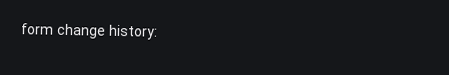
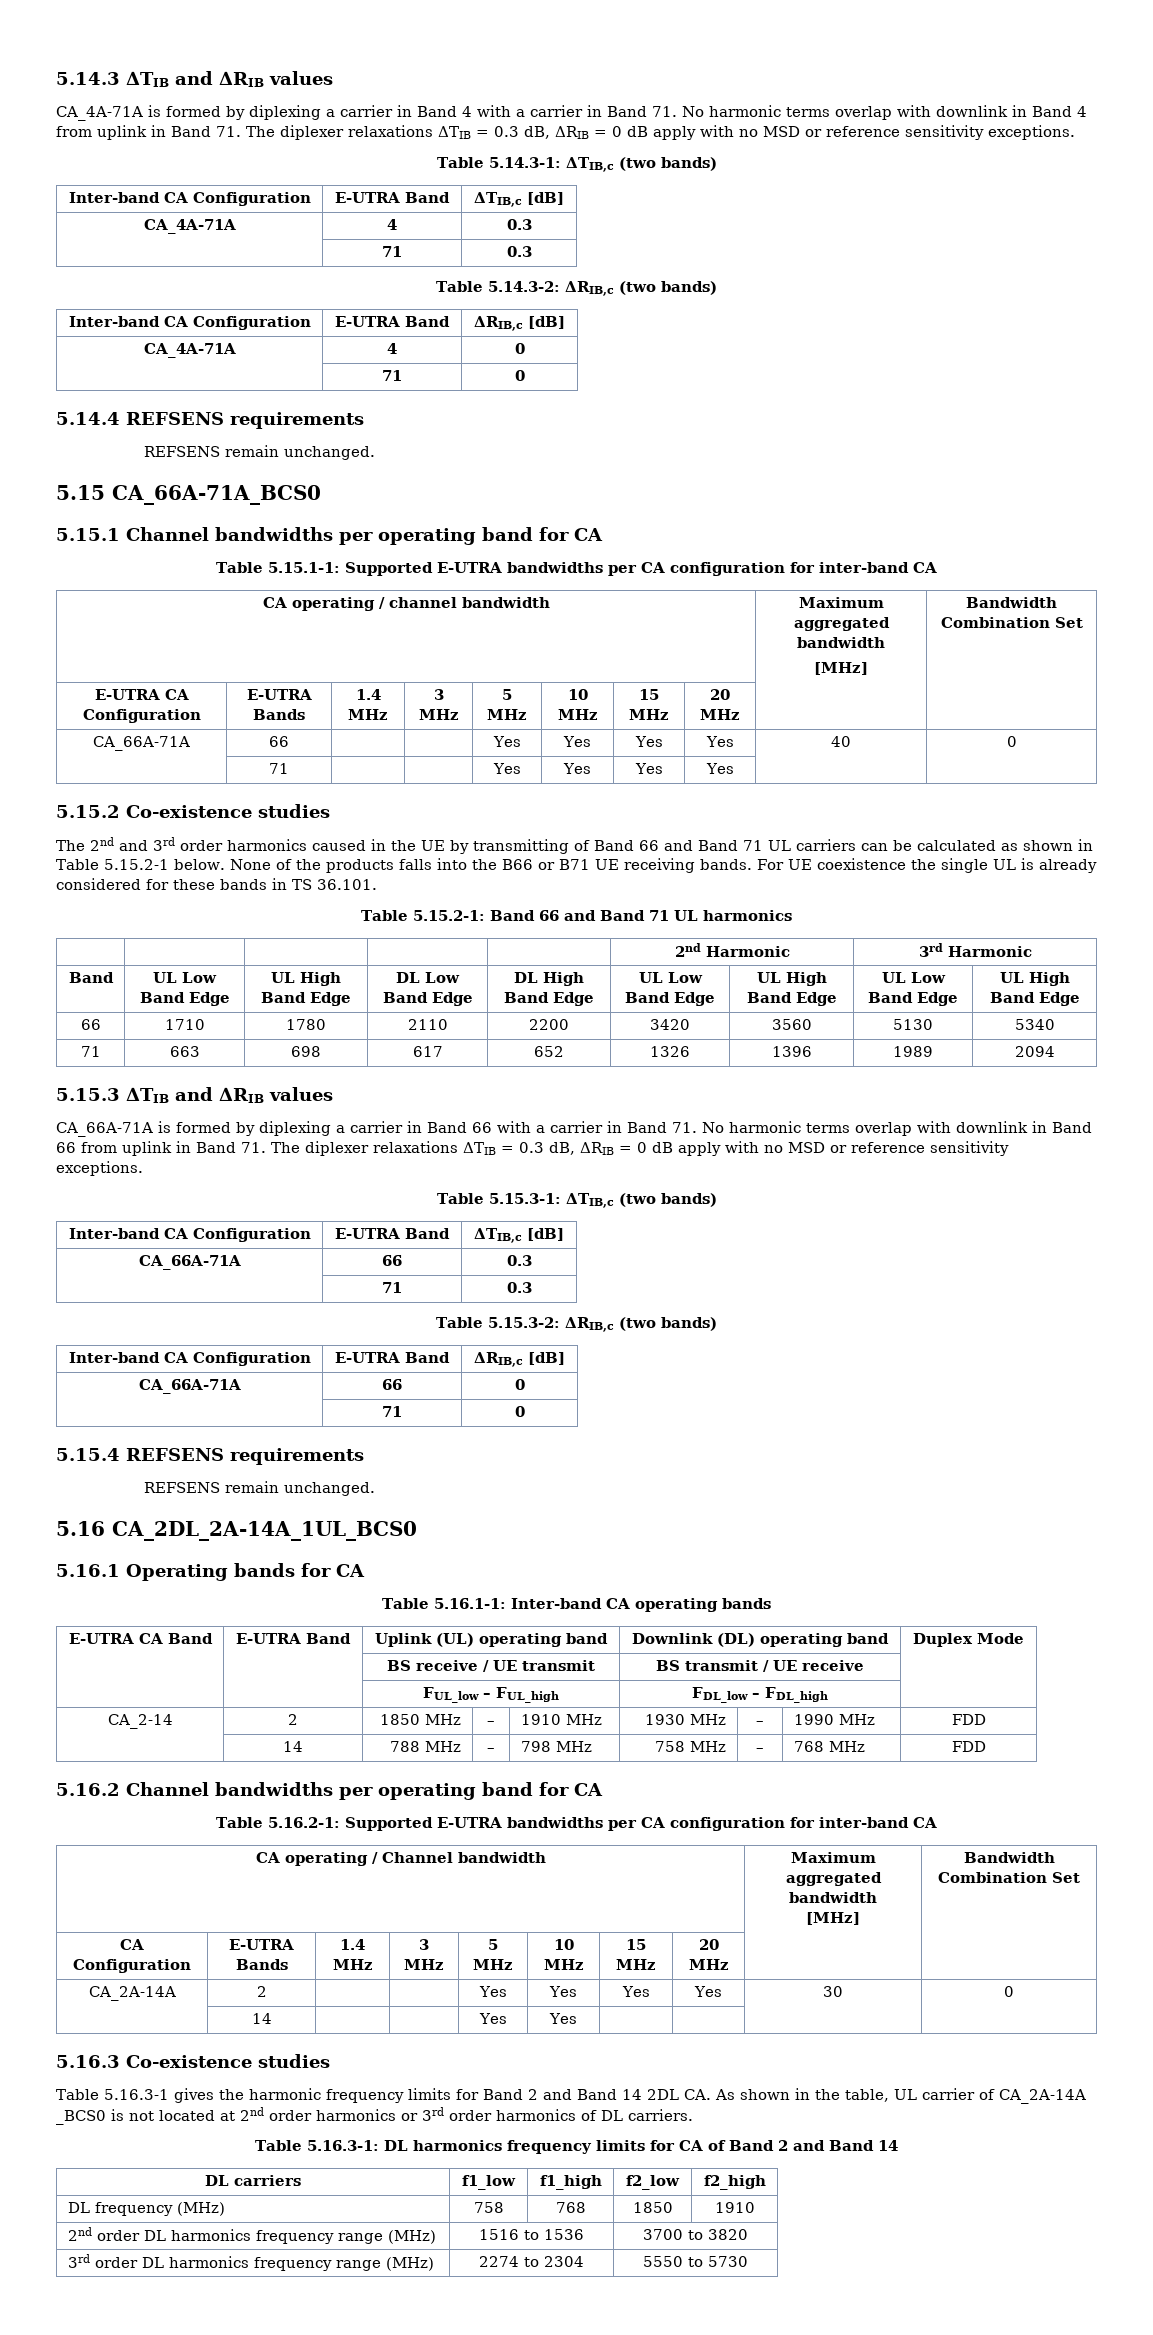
[21,23,158,40] form change history: -> [56,71,333,87] [56,105,1087,121] [56,125,1075,140] [436,157,717,172] [68,192,311,206] [335,192,450,203] [474,192,564,207] [143,219,236,234] [387,219,397,230] [506,219,532,230] [382,246,402,257] [506,246,532,257] [436,281,717,296] [68,316,311,330] [335,316,450,327] [474,316,565,331] [143,343,236,358] [387,343,397,354] [514,343,525,354] [382,370,402,381] [514,370,525,381] [56,412,364,429] [143,445,375,460] [56,485,321,505] [56,527,603,545] [216,562,937,576] [262,597,550,611] [798,597,884,608] [793,617,890,631] [797,637,885,648] [814,662,868,675] [966,597,1057,608] [940,617,1083,628] [94,689,189,700] [82,709,201,723] [246,689,312,700] [253,709,305,720] [355,689,381,700] [348,709,388,720] [433,689,444,700] [418,709,459,720] [502,689,512,700] [487,709,527,720] [567,689,588,700] [557,709,598,720] [639,689,659,700] [629,709,669,720] [710,689,730,700] [700,709,740,720] [93,736,190,751] [269,736,289,747] [492,736,521,747] [563,736,592,747] [634,736,663,747] [705,736,734,747] [831,736,851,747] [1006,736,1017,747] [269,763,289,774] [492,763,521,774] [563,763,592,774] [634,763,663,774] [705,763,734,774] [56,804,330,818] [56,837,1093,854] [56,858,1097,873] [56,878,377,890] [361,910,792,921] [674,943,790,957] [918,943,1032,957] [68,972,114,983] [153,972,217,983] [139,992,230,1006] [271,972,341,986] [261,992,351,1006] [396,972,460,983] [382,992,473,1006] [514,972,584,986] [504,992,594,1006] [638,972,703,983] [625,992,715,1006] [756,972,827,986] [746,992,837,1006] [881,972,946,983] [868,992,958,1006] [999,972,1070,986] [989,992,1080,1006] [80,1019,101,1030] [164,1019,205,1030] [286,1019,326,1030] [407,1019,448,1030] [529,1019,569,1030] [650,1019,690,1030] [771,1019,812,1030] [893,1019,933,1030] [1014,1019,1055,1030] [80,1046,101,1057] [169,1046,200,1057] [291,1046,321,1057] [412,1046,443,1057] [534,1046,564,1057] [650,1046,690,1057] [771,1046,812,1057] [893,1046,933,1057] [1014,1046,1055,1057] [56,1087,333,1103] [56,1121,1092,1137] [56,1141,1009,1156] [56,1161,143,1176] [436,1193,717,1208] [68,1228,311,1242] [335,1228,450,1239] [474,1228,564,1243] [138,1255,241,1270] [382,1255,402,1266] [506,1255,532,1266] [382,1282,402,1293] [506,1282,532,1293] [436,1317,717,1332] [68,1352,311,1366] [335,1352,450,1363] [474,1352,565,1367] [138,1379,241,1394] [382,1379,402,1390] [514,1379,525,1390] [382,1406,402,1417] [514,1406,525,1417] [56,1448,364,1465] [143,1481,375,1496] [56,1521,417,1541] [56,1563,365,1581] [382,1598,771,1612] [68,1633,213,1644] [236,1633,351,1644] [375,1633,608,1647] [632,1633,889,1647] [913,1633,1024,1647] [387,1660,595,1672] [656,1660,864,1672] [423,1687,559,1703] [692,1687,828,1703] [107,1714,173,1729] [288,1714,298,1725] [380,1714,462,1725] [487,1721,495,1725] [520,1714,602,1725] [645,1714,727,1725] [756,1721,764,1725] [793,1714,875,1725] [951,1714,986,1725] [283,1741,303,1752] [390,1741,462,1752] [487,1748,495,1752] [520,1741,592,1752] [655,1741,727,1752] [756,1748,764,1752] [793,1741,865,1752] [951,1741,986,1752] [56,1782,603,1800] [216,1817,937,1831] [255,1852,546,1866] [790,1852,876,1863] [785,1872,882,1886] [789,1892,877,1903] [806,1912,860,1925] [963,1852,1055,1863] [938,1872,1080,1883] [120,1939,144,1950] [73,1959,191,1973] [229,1939,294,1950] [235,1959,288,1970] [340,1939,365,1950] [332,1959,373,1970] [419,1939,429,1950] [404,1959,444,1970] [488,1939,498,1950] [473,1959,513,1970] [553,1939,574,1950] [543,1959,584,1970] [626,1939,646,1950] [616,1959,656,1970] [698,1939,719,1950] [688,1959,729,1970] [88,1986,176,2001] [256,1986,267,1997] [478,1986,507,1997] [549,1986,578,1997] [621,1986,650,1997] [694,1986,723,1997] [823,1986,843,1997] [1004,1986,1014,1997] [251,2013,272,2024] [478,2013,507,2024] [549,2013,578,2024] [56,2054,330,2068] [56,2088,1086,2104] [56,2107,693,2125] [255,2140,898,2154] [205,2175,301,2186] [462,2175,516,2190] [539,2175,602,2190] [626,2175,680,2190] [703,2175,766,2190] [67,2202,225,2216] [473,2202,504,2213] [555,2202,586,2213] [632,2202,673,2213] [714,2202,755,2213] [67,2227,436,2244] [479,2229,584,2240] [643,2229,748,2240] [67,2254,434,2271] [479,2256,584,2267] [643,2256,748,2267] 5.14.3 ΔTIB and ΔRIB values // CA_4A-71A is formed by diplexing a carrier in Band 4 with a carrier in Band 71. No harmonic terms overlap with downlink in Band 4 from uplink in Band 71. The diplexer relaxations ΔTIB = 0.3 dB, ΔRIB = 0 dB apply with no MSD or reference sensitivity exceptions. // Table 5.14.3-1: ΔTIB,c (two bands) // Inter-band CA Configuration | E-UTRA Band | ΔTIB,c [dB] // CA_4A-71A | 4 | 0.3 // | 71 | 0.3 // Table 5.14.3-2: ΔRIB,c (two bands) // Inter-band CA Configuration | E-UTRA Band | ΔRIB,c [dB] // CA_4A-71A | 4 | 0 // | 71 | 0 // 5.14.4 REFSENS requirements // REFSENS remain unchanged. // 5.15 CA_66A-71A_BCS0 // 5.15.1 Channel bandwidths per operating band for CA // Table 5.15.1-1: Supported E-UTRA bandwidths per CA configuration for inter-band CA // CA operating / channel bandwidth | Maximum aggregated bandwidth // [MHz] | Bandwidth Combination Set // E-UTRA CA Configuration | E-UTRA Bands | 1.4 MHz | 3 MHz | 5 MHz | 10 MHz | 15 MHz | 20 MHz | | // CA_66A-71A | 66 | | | Yes | Yes | Yes | Yes | 40 | 0 // | 71 | | | Yes | Yes | Yes | Yes | | // 5.15.2 Co-existence studies // The 2nd and 3rd order harmonics caused in the UE by transmitting of Band 66 and Band 71 UL carriers can be calculated as shown in Table 5.15.2-1 below. None of the products falls into the B66 or B71 UE receiving bands. For UE coexistence the single UL is already considered for these bands in TS 36.101. // Table 5.15.2-1: Band 66 and Band 71 UL harmonics // | | | | | 2nd Harmonic | 3rd Harmonic // Band | UL Low Band Edge | UL High Band Edge | DL Low Band Edge | DL High Band Edge | UL Low Band Edge | UL High Band Edge | UL Low Band Edge | UL High Band Edge // 66 | 1710 | 1780 | 2110 | 2200 | 3420 | 3560 | 5130 | 5340 // 71 | 663 | 698 | 617 | 652 | 1326 | 1396 | 1989 | 2094 // 5.15.3 ΔTIB and ΔRIB values // CA_66A-71A is formed by diplexing a carrier in Band 66 with a carrier in Band 71. No harmonic terms overlap with downlink in Band 66 from uplink in Band 71. The diplexer relaxations ΔTIB = 0.3 dB, ΔRIB = 0 dB apply with no MSD or reference sensitivity exceptions. // Table 5.15.3-1: ΔTIB,c (two bands) // Inter-band CA Configuration | E-UTRA Band | ΔTIB,c [dB] // CA_66A-71A | 66 | 0.3 // | 71 | 0.3 // Table 5.15.3-2: ΔRIB,c (two bands) // Inter-band CA Configuration | E-UTRA Band | ΔRIB,c [dB] // CA_66A-71A | 66 | 0 // | 71 | 0 // 5.15.4 REFSENS requirements // REFSENS remain unchanged. // 5.16 CA_2DL_2A-14A_1UL_BCS0 // 5.16.1 Operating bands for CA // Table 5.16.1-1: Inter-band CA operating bands // E-UTRA CA Band | E-UTRA Band | Uplink (UL) operating band | Downlink (DL) operating band | Duplex Mode // | | BS receive / UE transmit | BS transmit / UE receive | // | | FUL_low – FUL_high | FDL_low – FDL_high | // CA_2-14 | 2 | 1850 MHz | – | 1910 MHz | 1930 MHz | – | 1990 MHz | FDD // | 14 | 788 MHz | – | 798 MHz | 758 MHz | – | 768 MHz | FDD // 5.16.2 Channel bandwidths per operating band for CA // Table 5.16.2-1: Supported E-UTRA bandwidths per CA configuration for inter-band CA // CA operating / Channel bandwidth | Maximum aggregated bandwidth // [MHz] | Bandwidth Combination Set // CA Configuration | E-UTRA Bands | 1.4 MHz | 3 MHz | 5 MHz | 10 MHz | 15 MHz | 20 MHz | | // CA_2A-14A | 2 | | | Yes | Yes | Yes | Yes | 30 | 0 // | 14 | | | Yes | Yes | | | | // 5.16.3 Co-existence studies // Table 5.16.3-1 gives the harmonic frequency limits for Band 2 and Band 14 2DL CA. As shown in the table, UL carrier of CA_2A-14A _BCS0 is not located at 2nd order harmonics or 3rd order harmonics of DL carriers. // Table 5.16.3-1: DL harmonics frequency limits for CA of Band 2 and Band 14 // DL carriers | f1_low | f1_high | f2_low | f2_high // DL frequency (MHz) | 758 | 768 | 1850 | 1910 // 2nd order DL harmonics frequency range (MHz) | 1516 to 1536 | 3700 to 3820 // 3rd order DL harmonics frequency range (MHz) | 2274 to 2304 | 5550 to 5730

